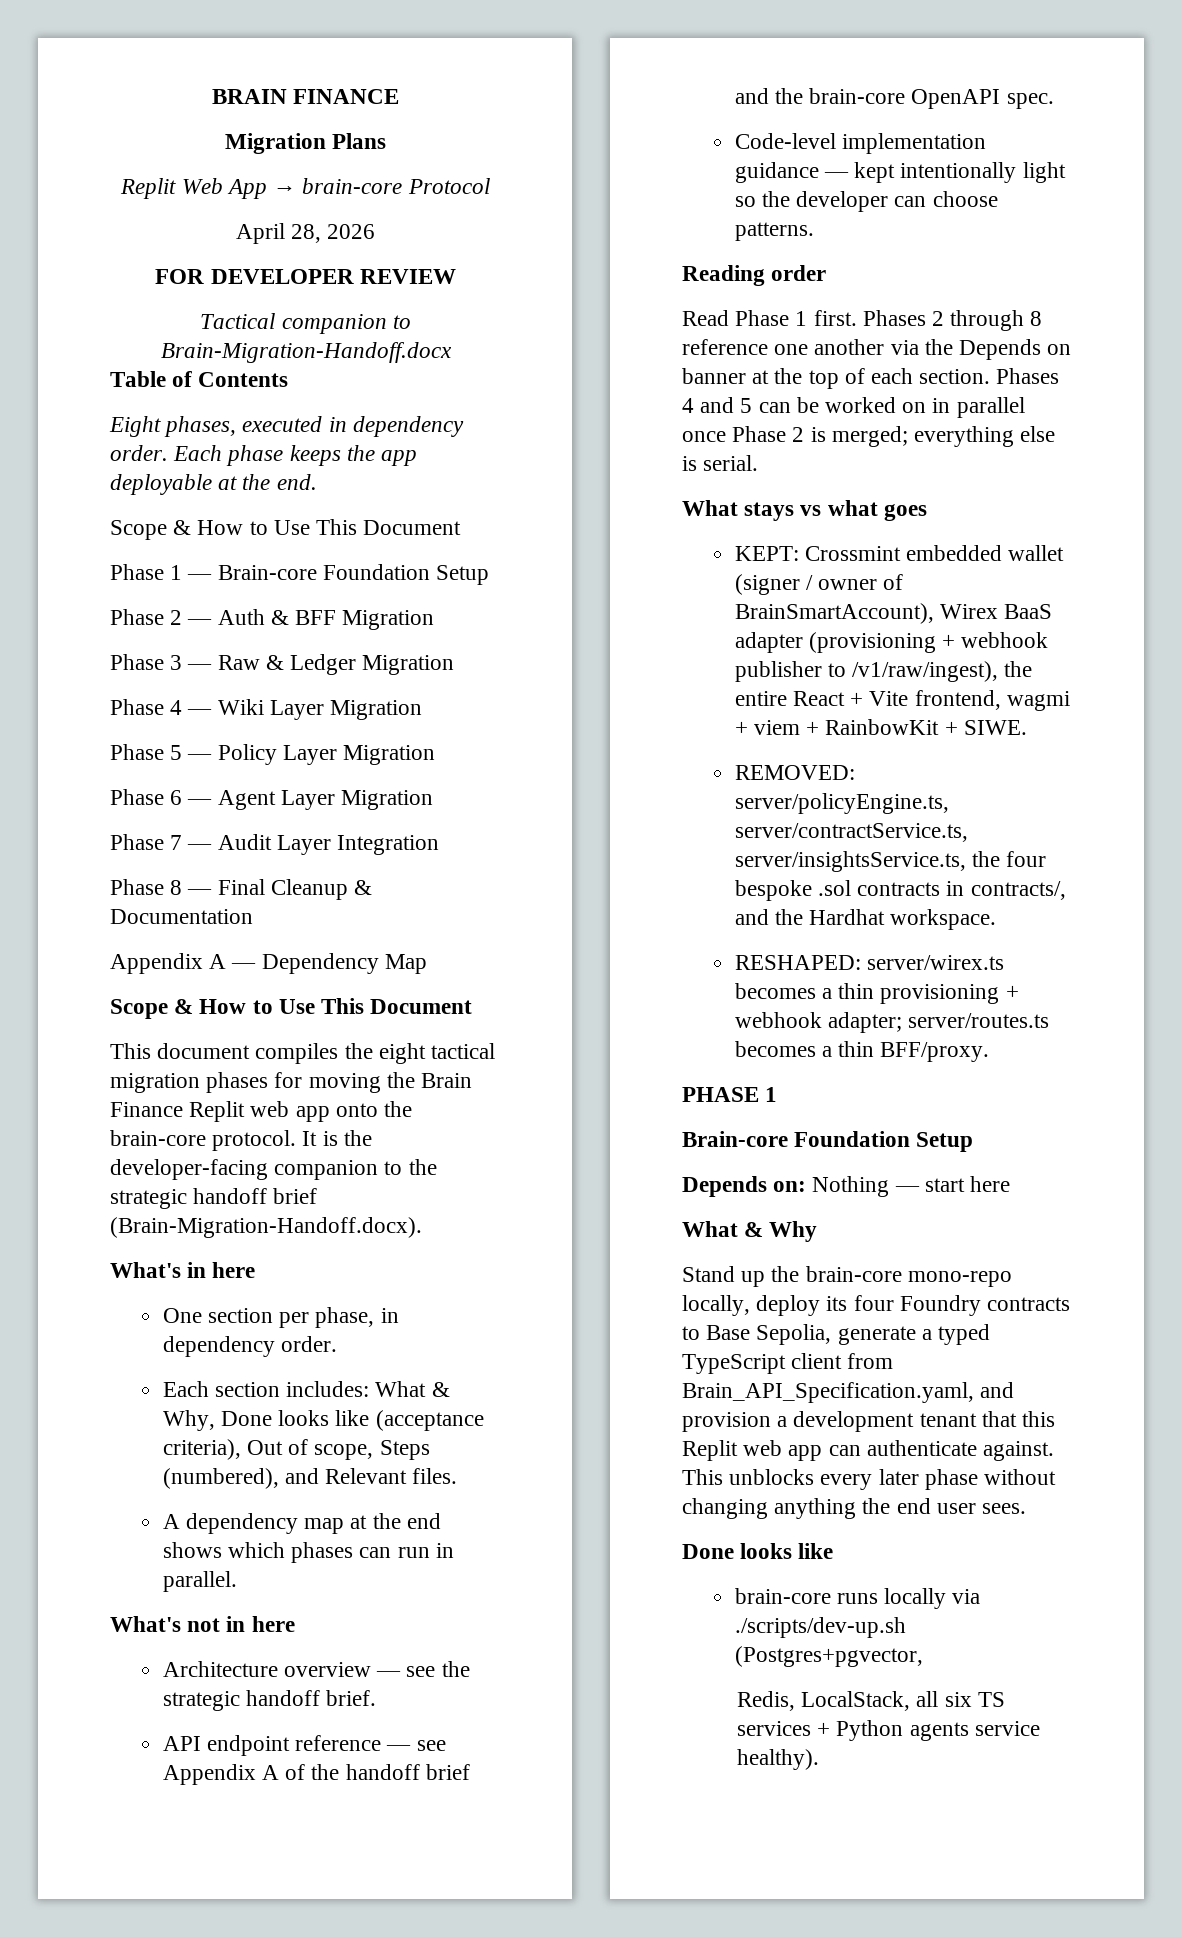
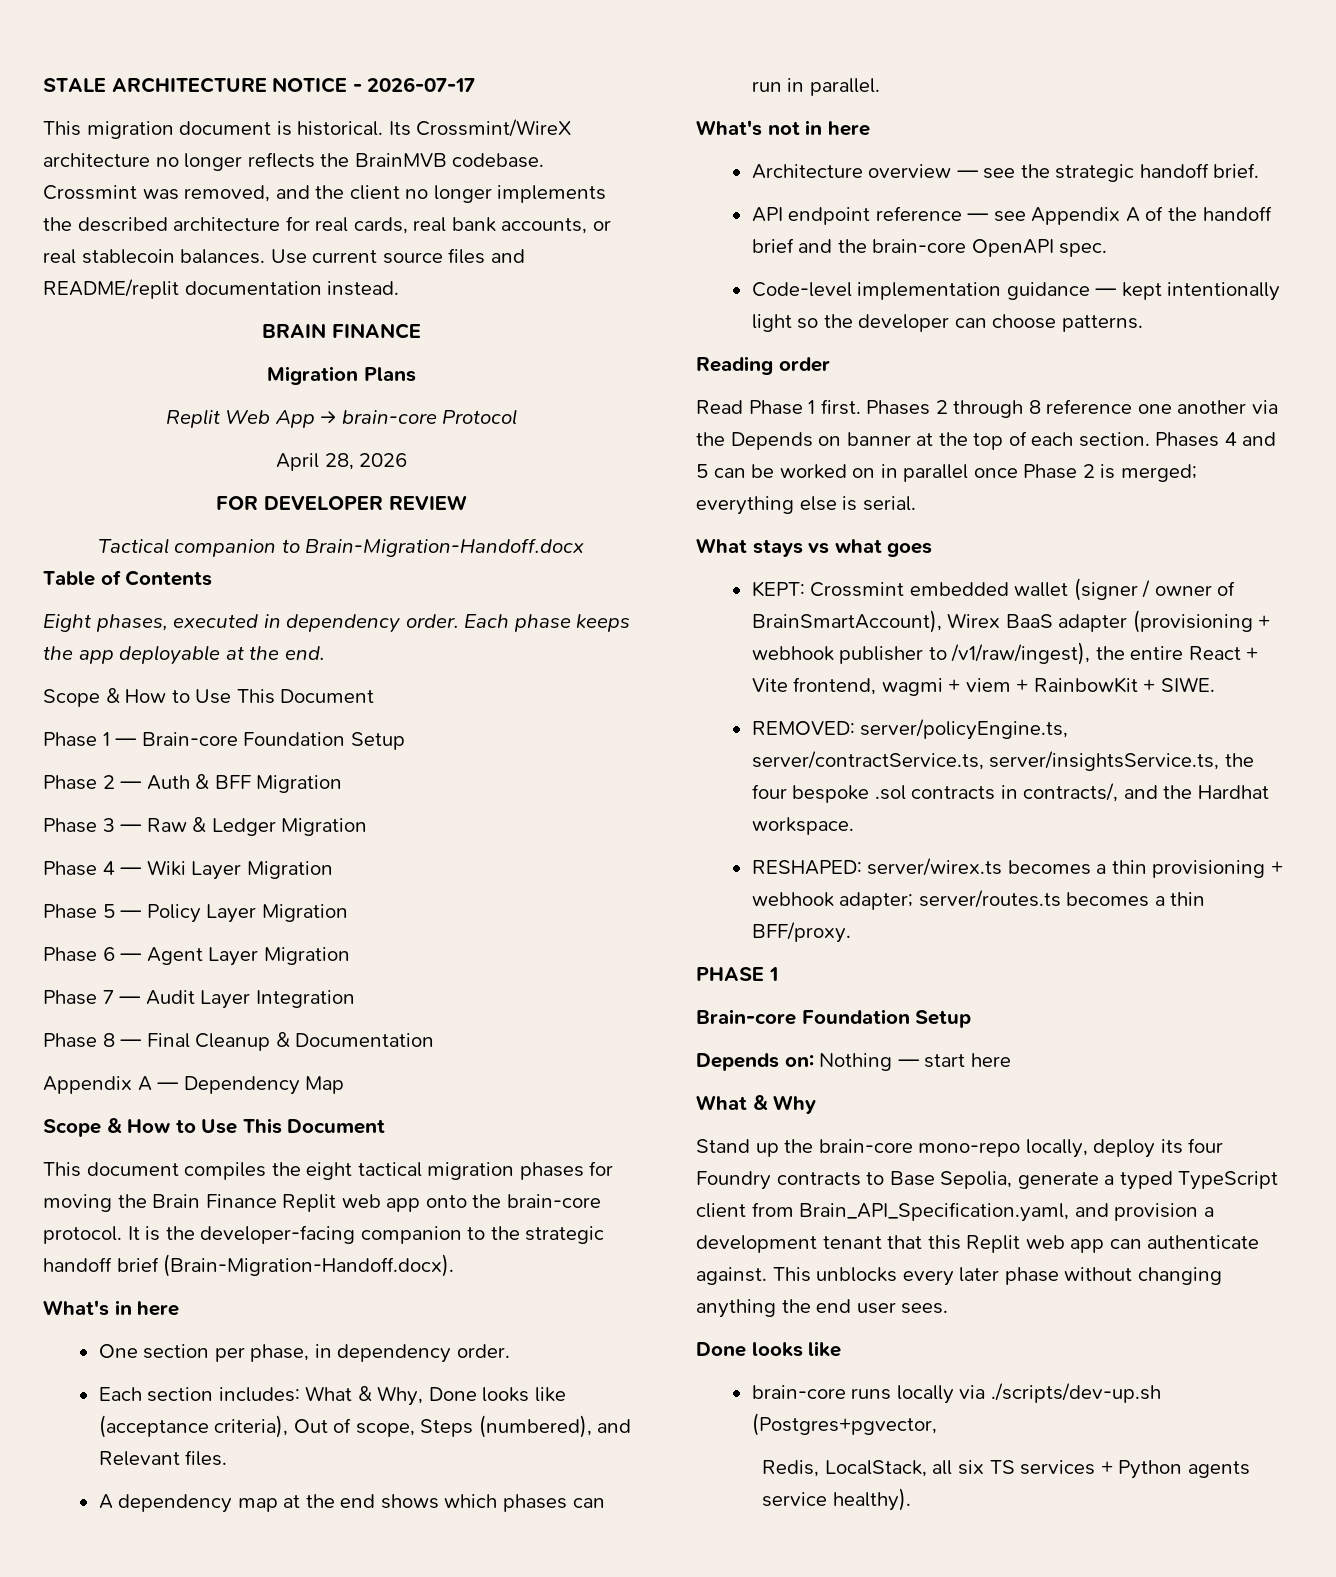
(211, 96) none -> [43,77,476,93] [43,119,572,139] [43,152,545,171] [43,185,607,203] [43,216,611,234] [43,248,525,264] [43,279,400,299] STALE ARCHITECTURE NOTICE - 2026-07-17 // This migration document is historical. Its Crossmint/WireX architecture no longer reflects the BrainMVB codebase. Crossmint was removed, and the client no longer implements the described architecture for real cards, real bank accounts, or real stablecoin balances. Use current source files and README/replit documentation instead. //

